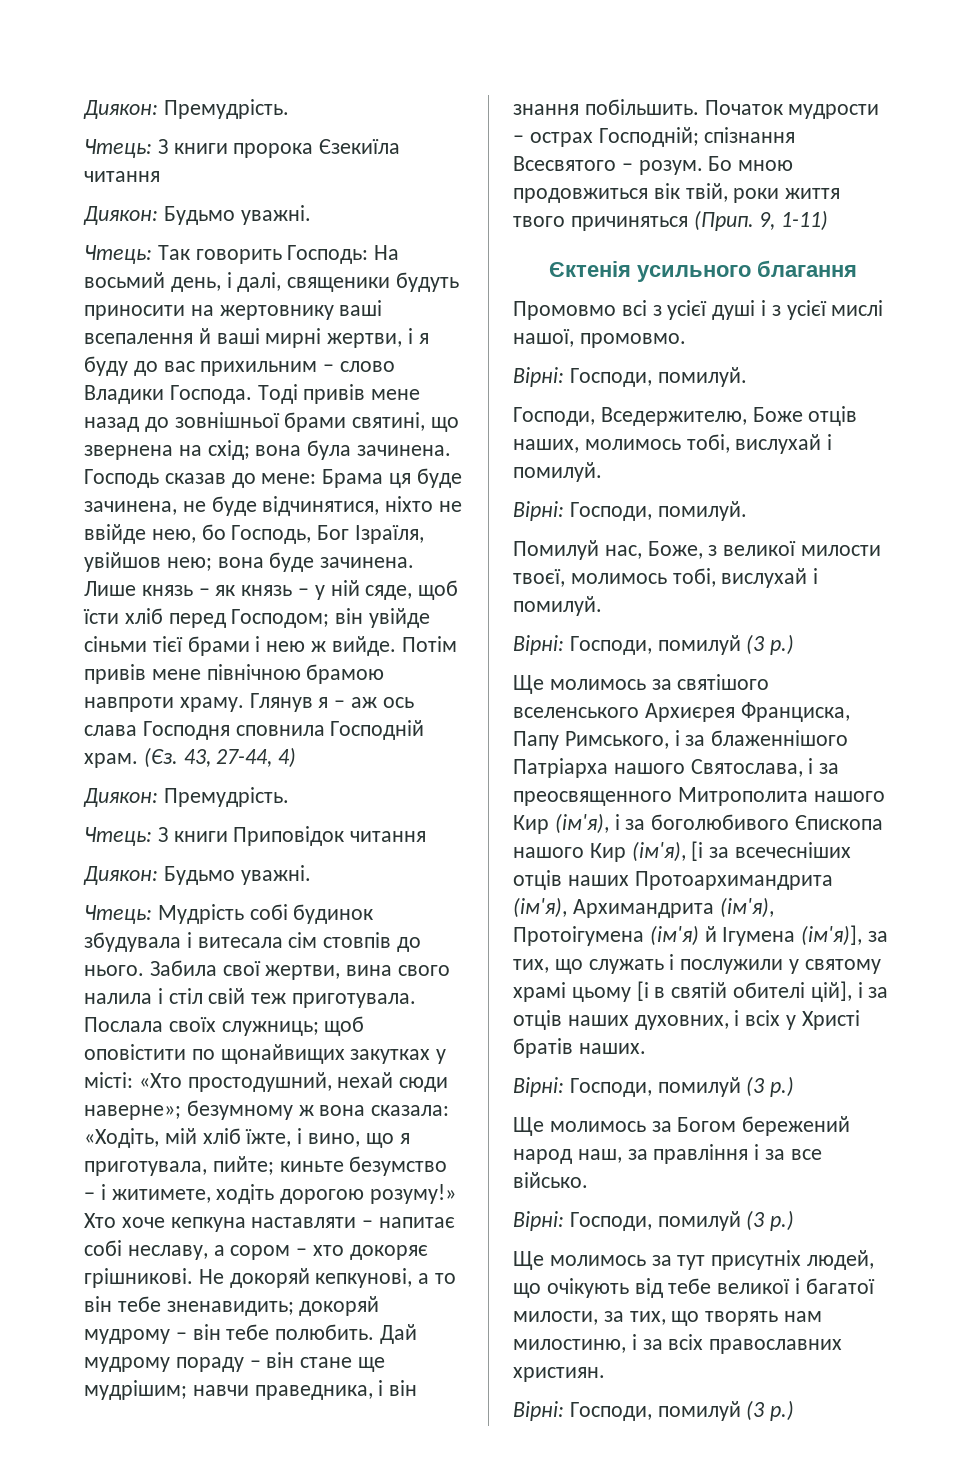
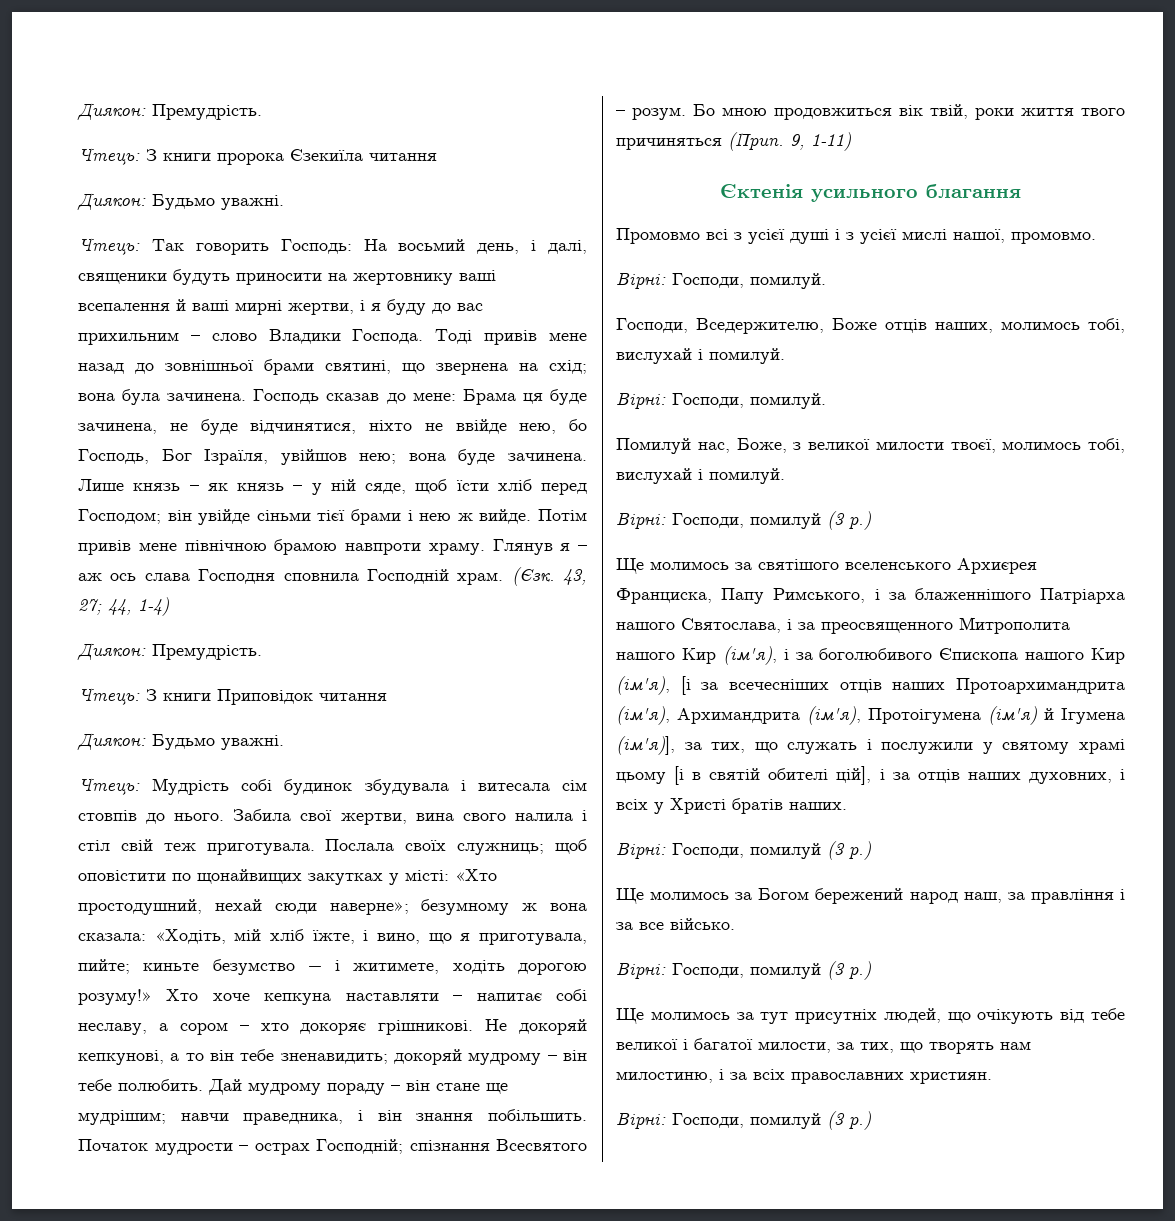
[143,747,297,768] (Єз. 43, 27-44, 4) -> [511,567,587,586] [78,597,169,616] (Єзк. 43, 27; 44, 1-4)

